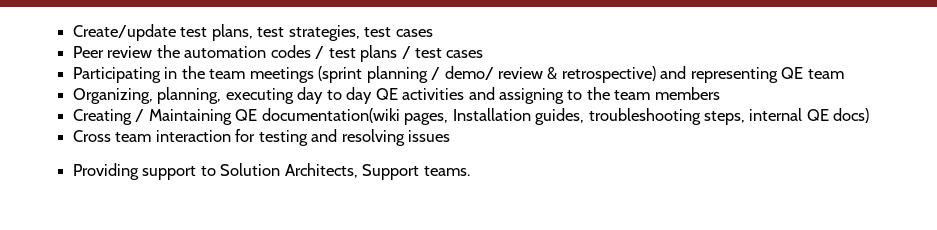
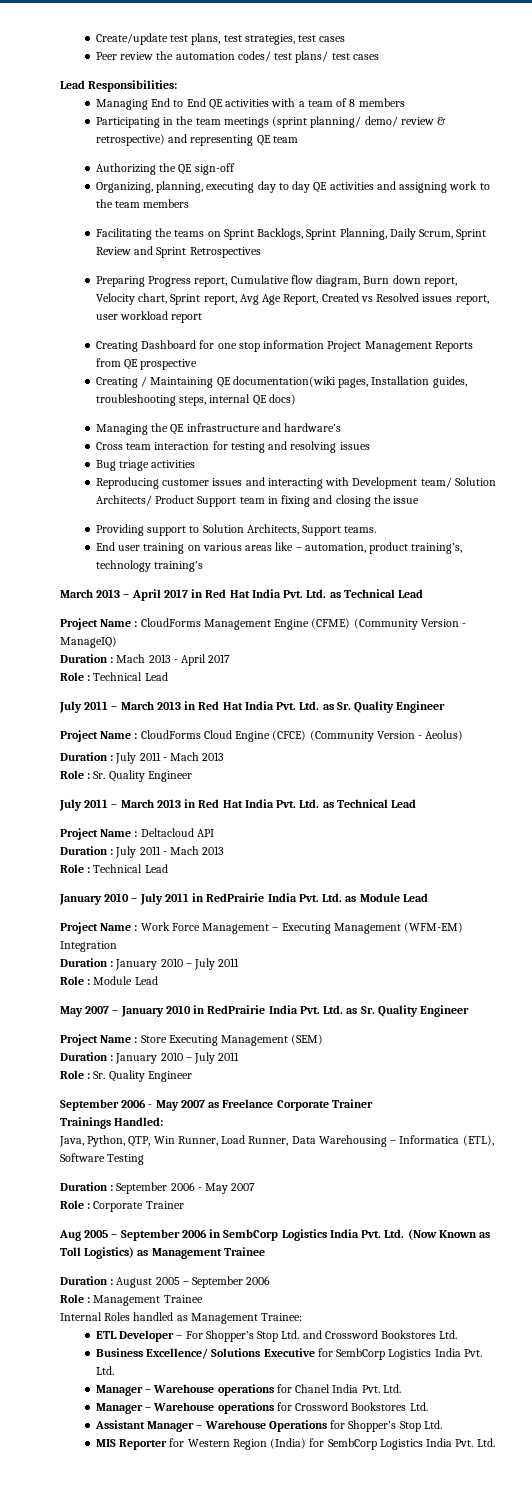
[270,45,484,62] codes / test plans / test cases -> [237,51,379,63] [60,80,178,92] [95,98,405,110] codes/ test plans/ test cases // Lead Responsibilities: // Managing End to End QE activities with a team of 8 members
[366,66,441,83] planning / -> [310,116,362,128] planning/
(844, 74) none -> [95,163,235,175] // Authorizing the QE sign-off
(564, 96) none -> [449,181,478,190] work
(720, 93) none -> [95,228,487,240] [95,246,261,258] [95,275,457,287] [95,293,489,305] [95,311,203,323] [95,340,473,352] [95,358,198,370] // Facilitating the teams on Sprint Backlogs, Sprint Planning, Daily Scrum, Sprint Review and Sprint Retrospectives // Preparing Progress report, Cumulative flow diagram, Burn down report, Velocity chart, Sprint report, Avg Age Report, Created vs Resolved issues report, user workload report // Creating Dashboard for one stop information Project Management Reports from QE prospective
(870, 115) none -> [95,423,342,435] // Managing the QE infrastructure and hardware’s
(451, 136) none -> [95,460,196,471] [95,477,496,489] [95,495,420,507] // Bug triage activities // Reproducing customer issues and interacting with Development team/ Solution Architects/ Product Support team in fixing and closing the issue
(470, 171) none -> [95,542,463,554] [95,560,204,572] [60,589,424,601] [60,618,467,630] [60,636,117,648] [60,654,231,666] [60,672,168,681] [59,701,446,713] [60,730,464,742] [60,752,225,764] [60,770,192,782] [59,799,417,811] [60,828,214,840] [60,846,225,858] [60,864,168,873] [59,893,428,905] [60,922,464,934] [60,941,117,952] [60,958,240,970] [60,976,158,985] [60,1005,470,1017] [60,1034,324,1046] [60,1052,240,1064] [60,1070,192,1082] [60,1099,373,1111] [60,1117,164,1129] [59,1135,494,1147] [60,1153,145,1165] [60,1182,256,1194] [60,1200,184,1212] [59,1229,491,1241] [60,1247,265,1259] [60,1276,271,1288] [60,1294,203,1306] [60,1312,303,1324] [95,1330,458,1342] [95,1348,482,1360] [95,1366,114,1375] [95,1384,401,1396] [95,1402,428,1414] [94,1420,442,1432] [95,1438,495,1450] // End user training on various areas like – automation, product training’s, technology training’s // March 2013 – April 2017 in Red Hat India Pvt. Ltd. as Technical Lead // Project Name : CloudForms Management Engine (CFME) (Community Version - ManageIQ) // Duration : Mach 2013 - April 2017 // Role : Technical Lead // July 2011 – March 2013 in Red Hat India Pvt. Ltd. as Sr. Quality Engineer // Project Name : CloudForms Cloud Engine (CFCE) (Community Version - Aeolus) // Duration : July 2011 - Mach 2013 // Role : Sr. Quality Engineer // July 2011 – March 2013 in Red Hat India Pvt. Ltd. as Technical Lead // Project Name : Deltacloud API // Duration : July 2011 - Mach 2013 // Role : Technical Lead // January 2010 – July 2011 in RedPrairie India Pvt. Ltd. as Module Lead // Project Name : Work Force Management – Executing Management (WFM-EM) Integration // Duration : January 2010 – July 2011 // Role : Module Lead // May 2007 – January 2010 in RedPrairie India Pvt. Ltd. as Sr. Quality Engineer // Project Name : Store Executing Management (SEM) // Duration : January 2010 – July 2011 // Role : Sr. Quality Engineer // September 2006 - May 2007 as Freelance Corporate Trainer // Trainings Handled: // Java, Python, QTP, Win Runner, Load Runner, Data Warehousing – Informatica (ETL), Software Testing // Duration : September 2006 - May 2007 // Role : Corporate Trainer // Aug 2005 – September 2006 in SembCorp Logistics India Pvt. Ltd. (Now Known as Toll Logistics) as Management Trainee // Duration : August 2005 – September 2006 // Role : Management Trainee // Internal Roles handled as Management Trainee: // ETL Developer – For Shopper’s Stop Ltd. and Crossword Bookstores Ltd. // Business Excellence/ Solutions Executive for SembCorp Logistics India Pvt. Ltd. // Manager – Warehouse operations for Chanel India Pvt. Ltd. // Manager – Warehouse operations for Crossword Bookstores Ltd. // Assistant Manager – Warehouse Operations for Shopper’s Stop Ltd. // MIS Reporter for Western Region (India) for SembCorp Logistics India Pvt. Ltd.

